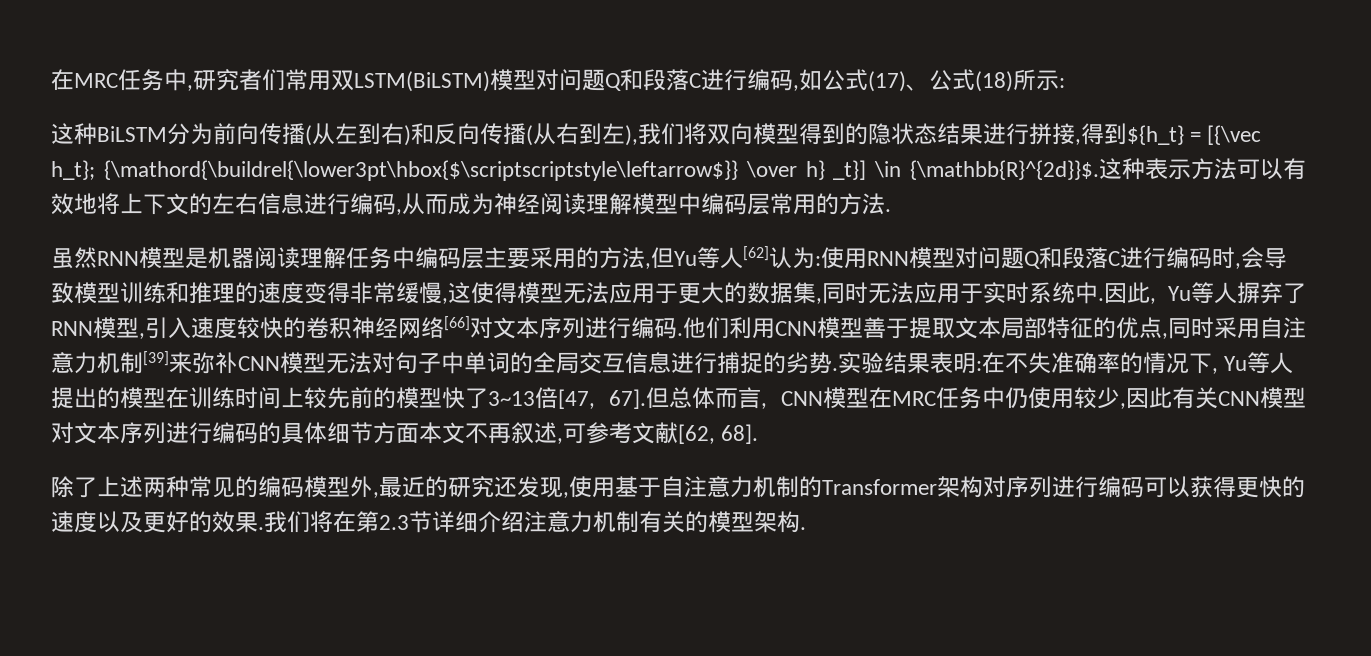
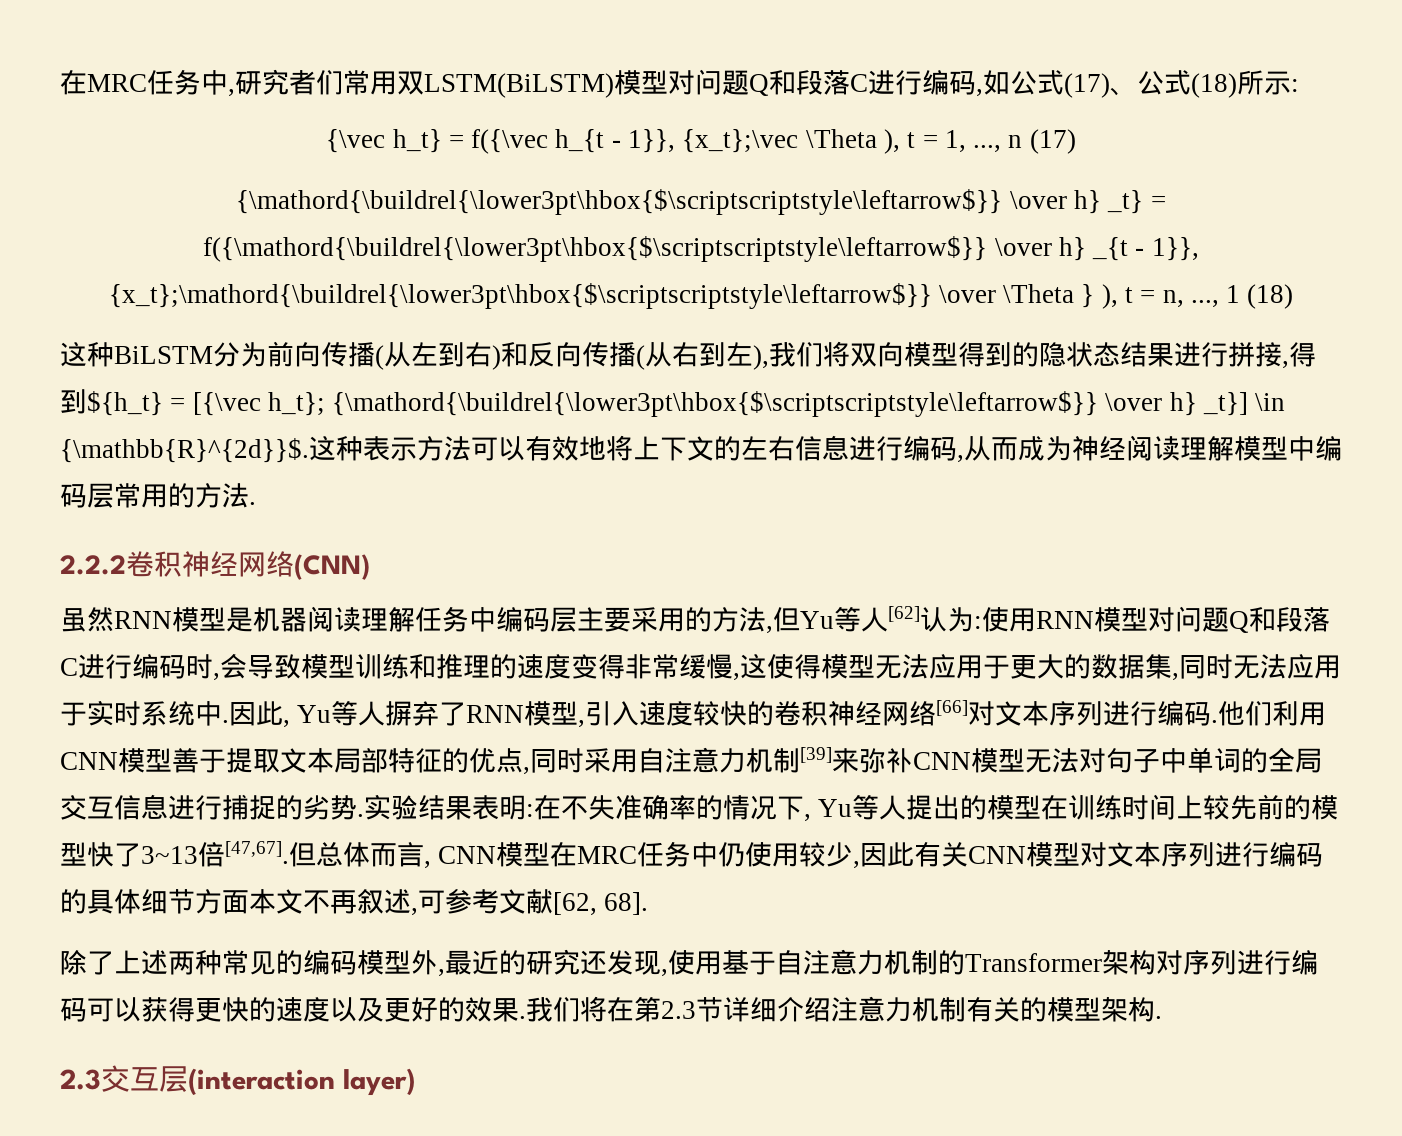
(1065, 83) none -> [326,129,1076,154] [236,189,1166,215] [203,236,1199,262] [108,283,1294,309] // {\vec h_t} = f({\vec h_{t - 1}}, {x_t};\vec \Theta ), t = 1, ..., n (17) // {\mathord{\buildrel{\lower3pt\hbox{$\scriptscriptstyle\leftarrow$}} \over h} _t} = f({\mathord{\buildrel{\lower3pt\hbox{$\scriptscriptstyle\leftarrow$}} \over h} _{t - 1}}, {x_t};\mathord{\buildrel{\lower3pt\hbox{$\scriptscriptstyle\leftarrow$}} \over \Theta } ), t = n, ..., 1 (18)
(891, 210) none -> [60,551,370,580] // 2.2.2卷积神经网络(CNN)
[558,389,646,409] [47, 67]. -> [225,841,289,864] [47,67].
(806, 528) none -> [60,1065,415,1096] // 2.3交互层(interaction layer)

